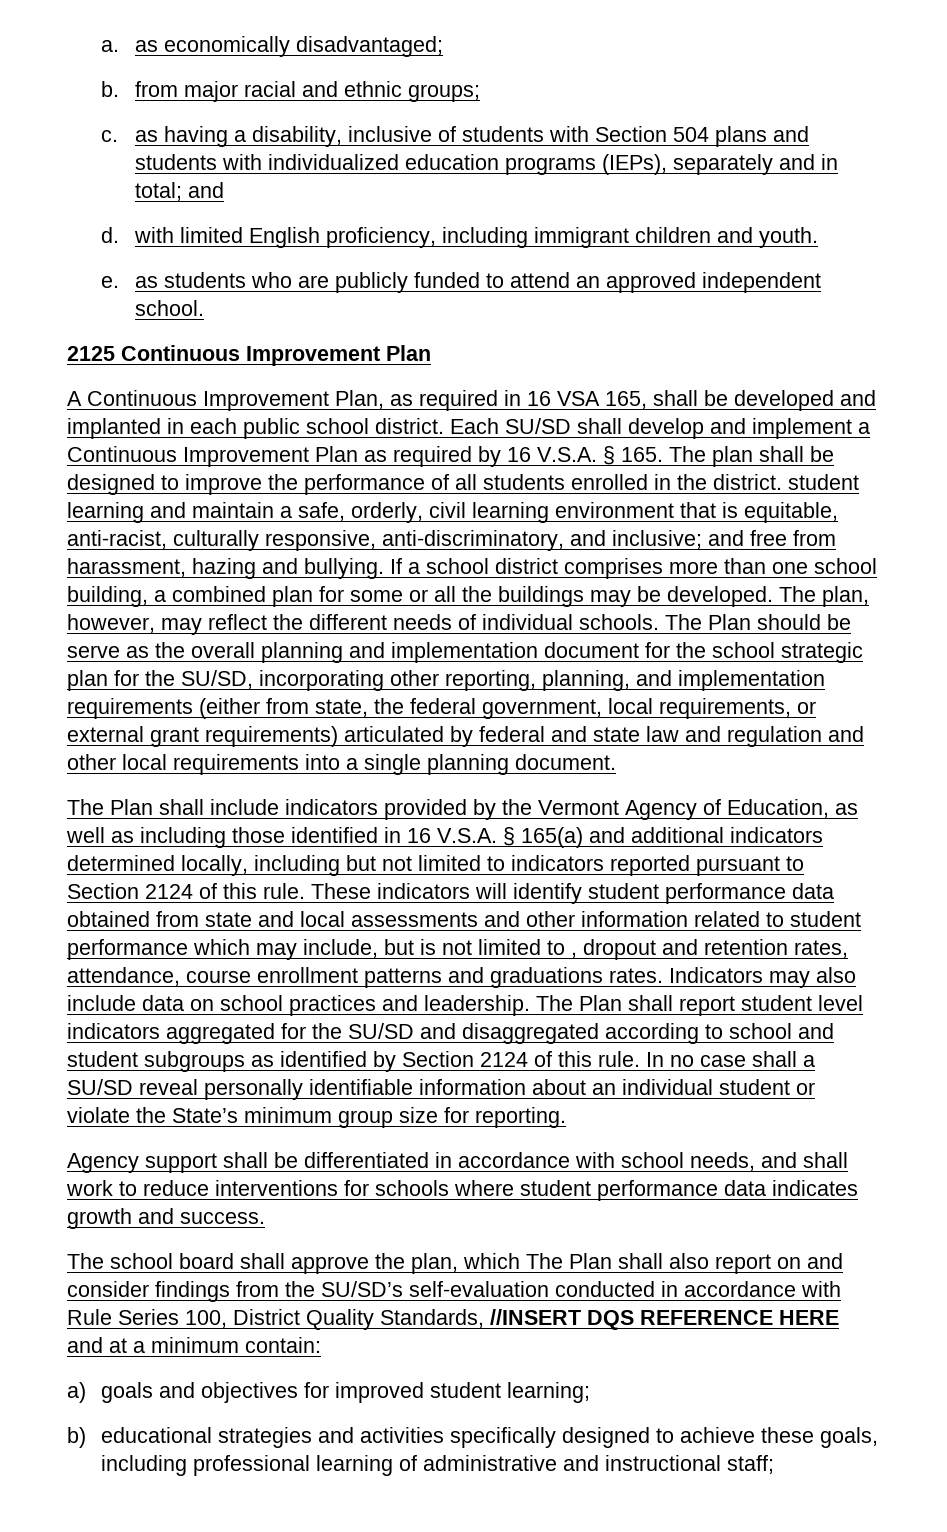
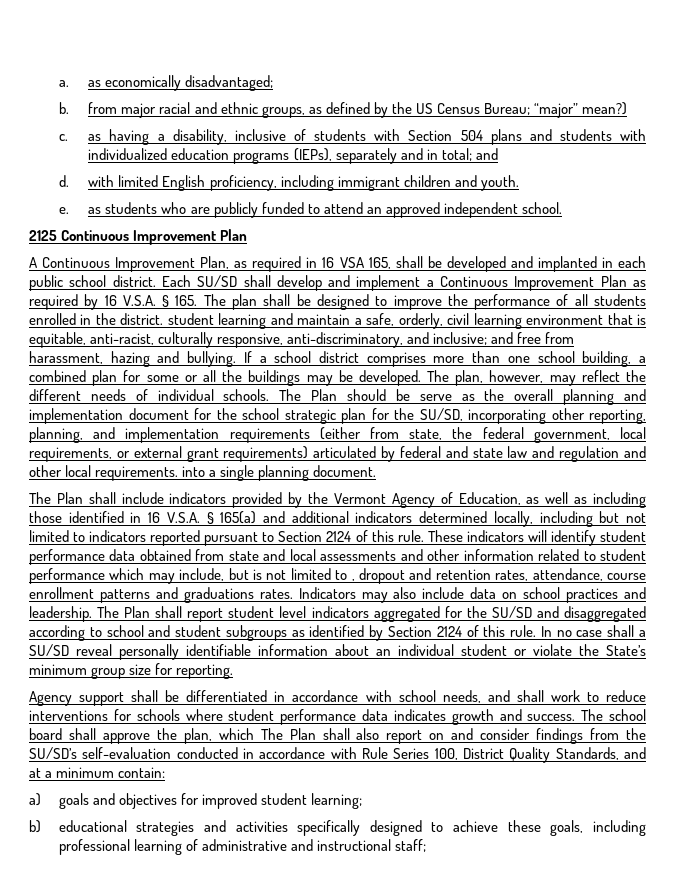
[407,84,480,102] groups; -> [261,102,628,118] groups, as defined by the US Census Bureau; “major” mean?)
[173,754,299,775] requirements -> [95,466,179,481] requirements.
(265, 1218) // -> (576, 717) none
[490,1309,839,1330] //INSERT DQS REFERENCE HERE -> (619, 753) none

